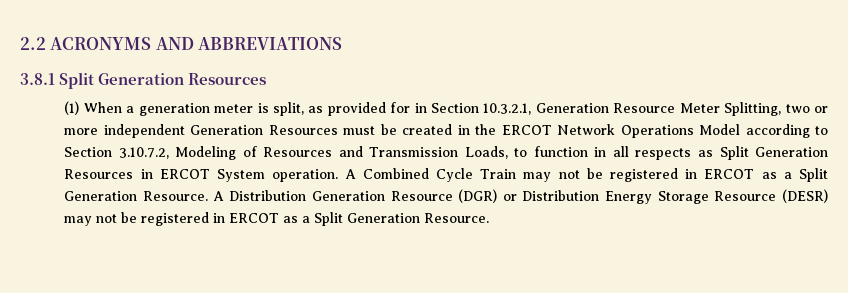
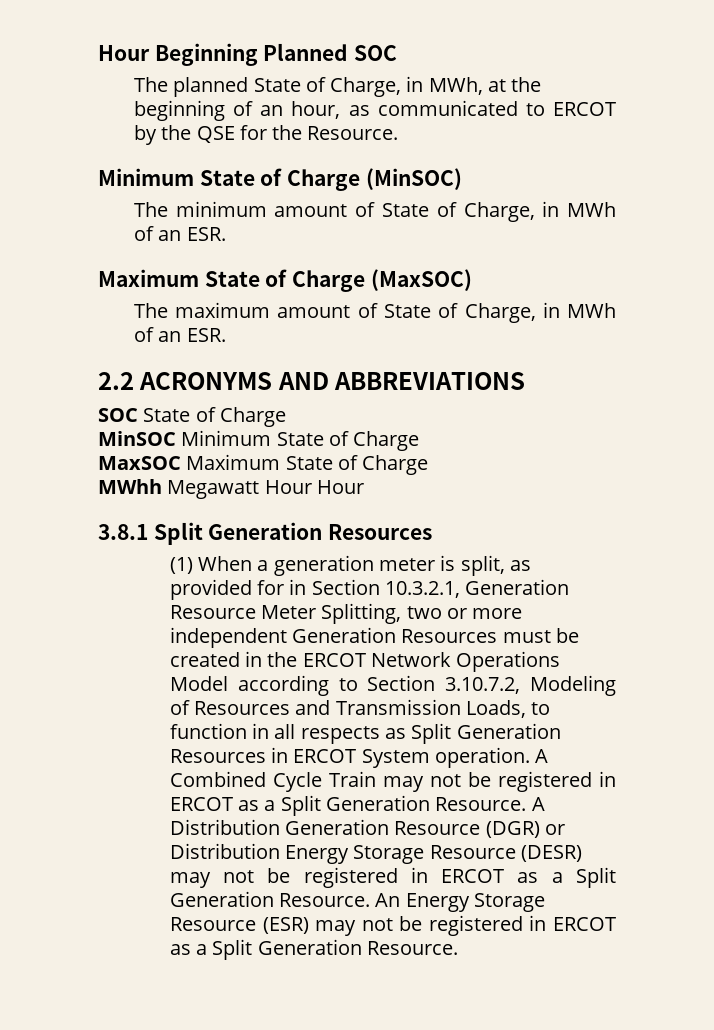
[20,37,343,50] 2.2 ACRONYMS AND ABBREVIATIONS -> [98,43,398,66] [133,76,542,97] [133,100,616,121] [133,125,399,145] [98,168,462,191] [133,201,616,222] [133,226,226,241] [98,269,472,292] [133,302,616,323] [133,327,226,342] [98,372,526,390] [98,407,286,427] [98,430,420,451] [98,454,429,475] [98,479,364,499] Hour Beginning Planned SOC // The planned State of Charge, in MWh, at the beginning of an hour, as communicated to ERCOT by the QSE for the Resource. // Minimum State of Charge (MinSOC) // The minimum amount of State of Charge, in MWh of an ESR. // Maximum State of Charge (MaxSOC) // The maximum amount of State of Charge, in MWh of an ESR. // 2.2 ACRONYMS AND ABBREVIATIONS // SOC State of Charge // MinSOC Minimum State of Charge // MaxSOC Maximum State of Charge // MWhh Megawatt Hour Hour
(490, 218) none -> [375,893,546,912] [169,915,617,936] [169,939,459,960] An Energy Storage Resource (ESR) may not be registered in ERCOT as a Split Generation Resource.

